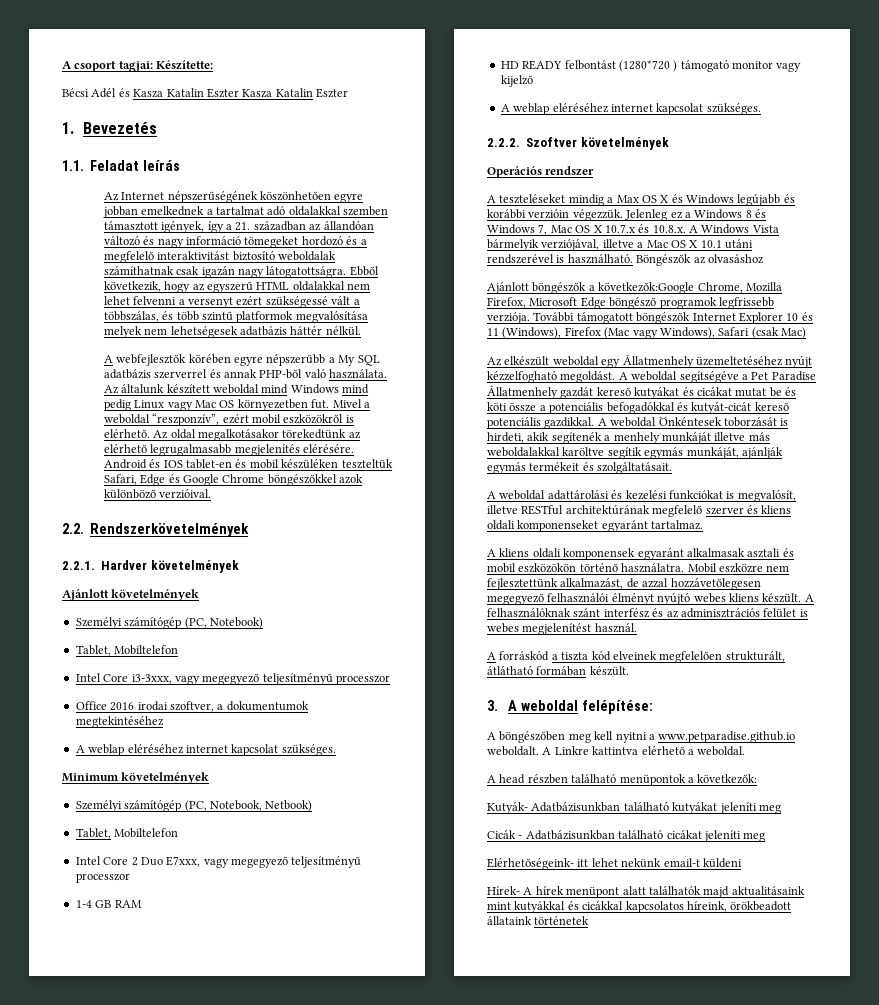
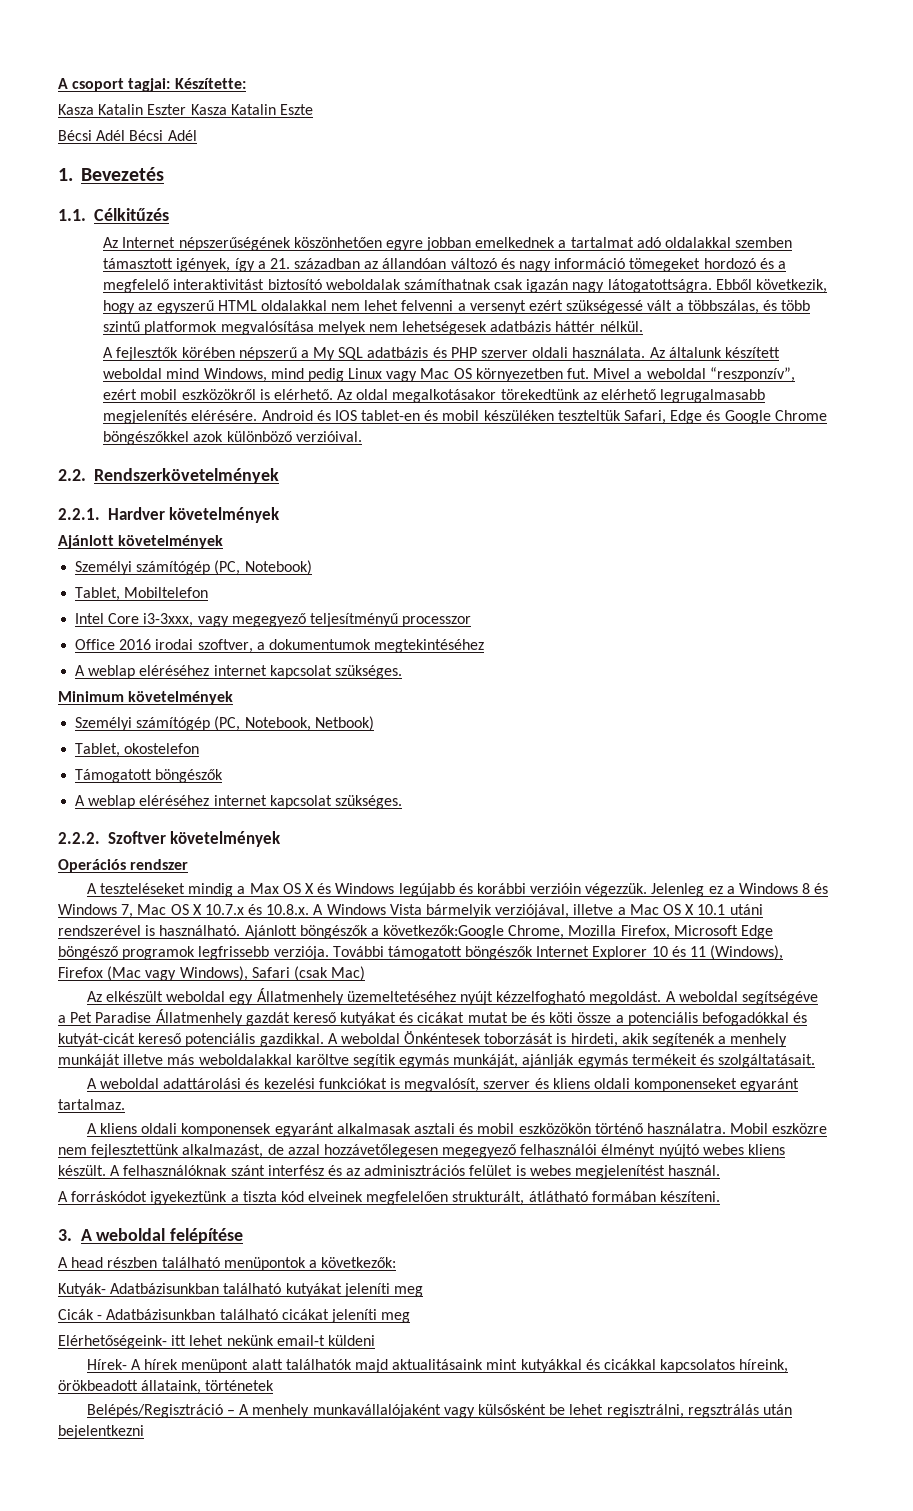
[62,88,130,98] Bécsi Adél és -> (246, 83) none
[316,88,348,98] Eszter -> [279,104,313,115] [58,130,197,141] Eszte // Bécsi Adél Bécsi Adél
[90,160,181,171] Feladat leírás -> [93,208,169,221] Célkitűzés
[116,354,380,366] [103,369,326,379] webfejlesztők körében egyre népszerűbb a My SQL adatbázis szerverrel és annak PHP-ből való -> [116,347,569,361] fejlesztők körében népszerű a My SQL adatbázis és PHP szerver oldali
[290,384,339,394] Windows -> [203,368,267,382] Windows,
[114,828,179,838] [75,856,362,868] [75,873,130,883] [75,900,142,908] [500,60,802,72] [500,75,533,87] Mobiltelefon // Intel Core 2 Duo E7xxx, vagy megegyező teljesítményű processzor // 1-4 GB RAM // HD READY felbontást (1280*720 ) támogató monitor vagy kijelző -> [124,743,200,754] [75,769,224,783] okostelefon // Támogatott böngészők
[636,254,764,266] Böngészők az olvasáshoz // -> (241, 930) none
[487,504,703,517] illetve RESTful architektúrának megfelelő -> (480, 1085) none
[499,651,550,661] forráskód -> [71,1191,228,1205] forráskódot igyekeztünk
[589,666,629,676] készült. -> [660,1191,721,1202] készíteni.
[581,700,653,714] [487,731,796,743] [487,746,746,756] felépítése: // A böngészőben meg kell nyitni a www.petparadise.github.io weboldalt. A Linkre kattintva elérhető a weboldal. -> [170,1228,244,1244] felépítése
[487,916,532,925] állataink -> [141,1380,202,1394] állataink,
(590, 920) none -> [86,1404,792,1418] [58,1425,144,1439] // Belépés/Regisztráció – A menhely munkavállalójaként vagy külsősként be lehet regisztrálni, regsztrálás után bejelentkezni

